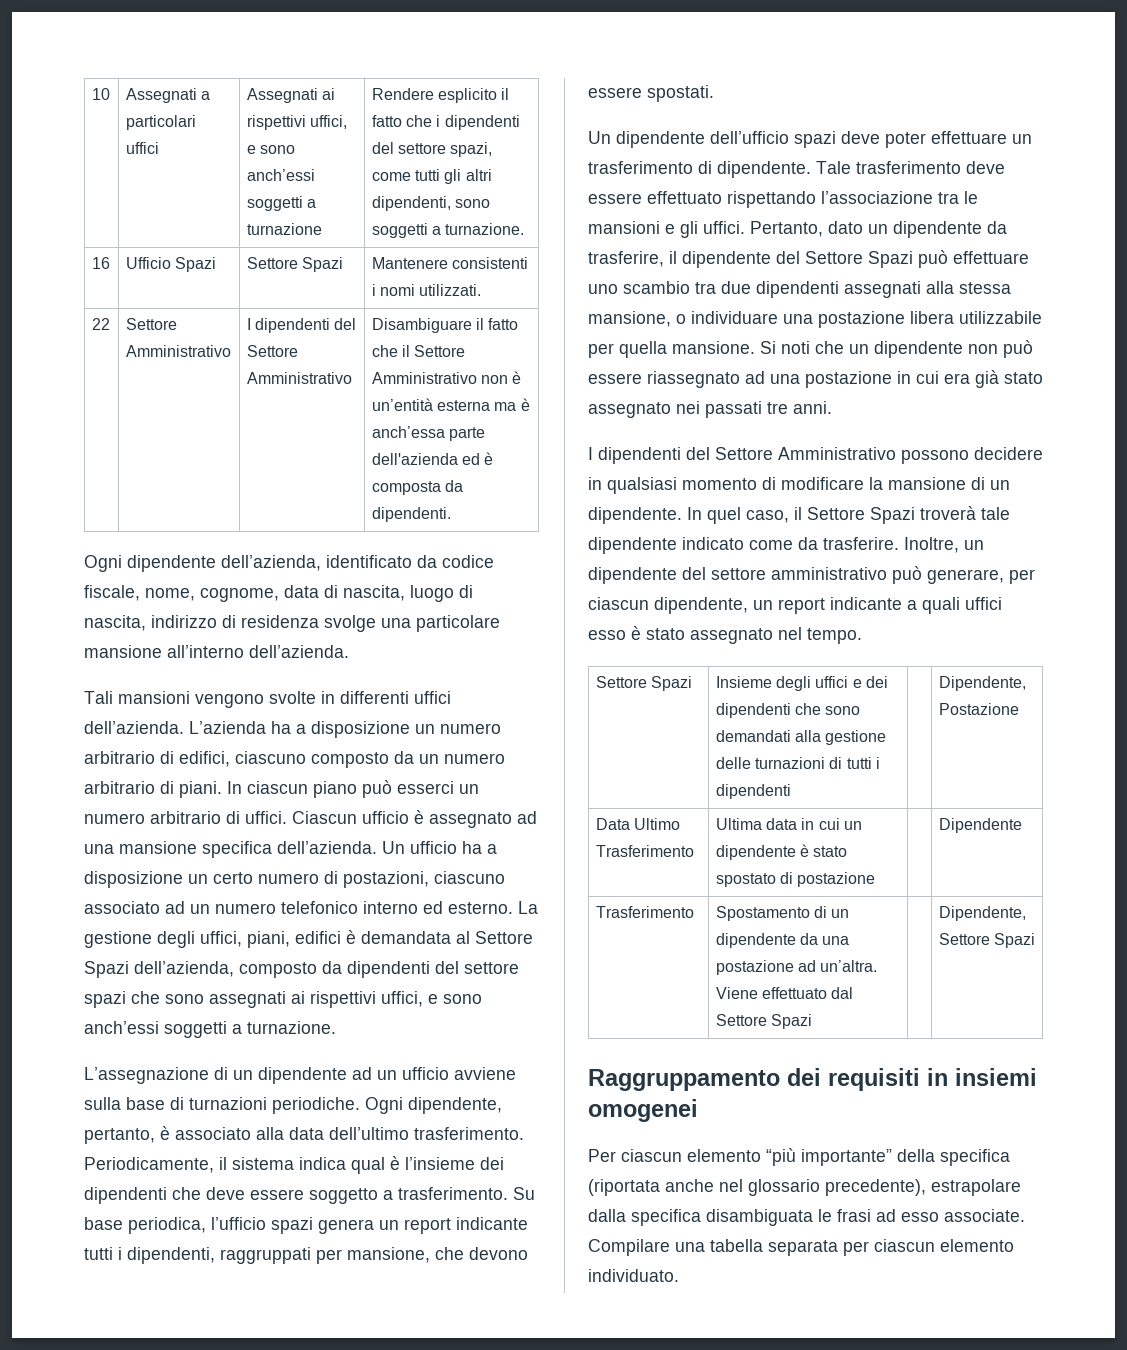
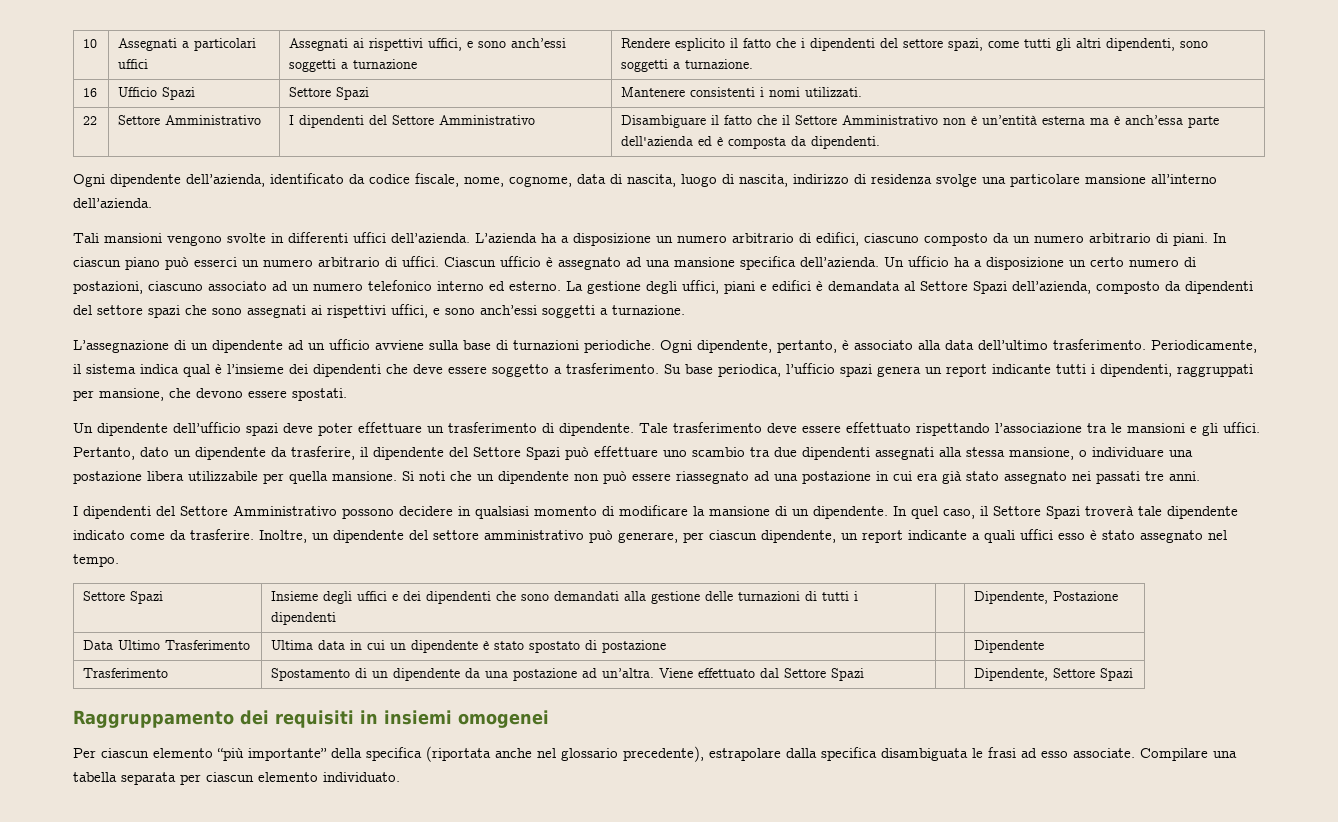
[247,931,290,948] piani, -> [724,281,767,294] piani e

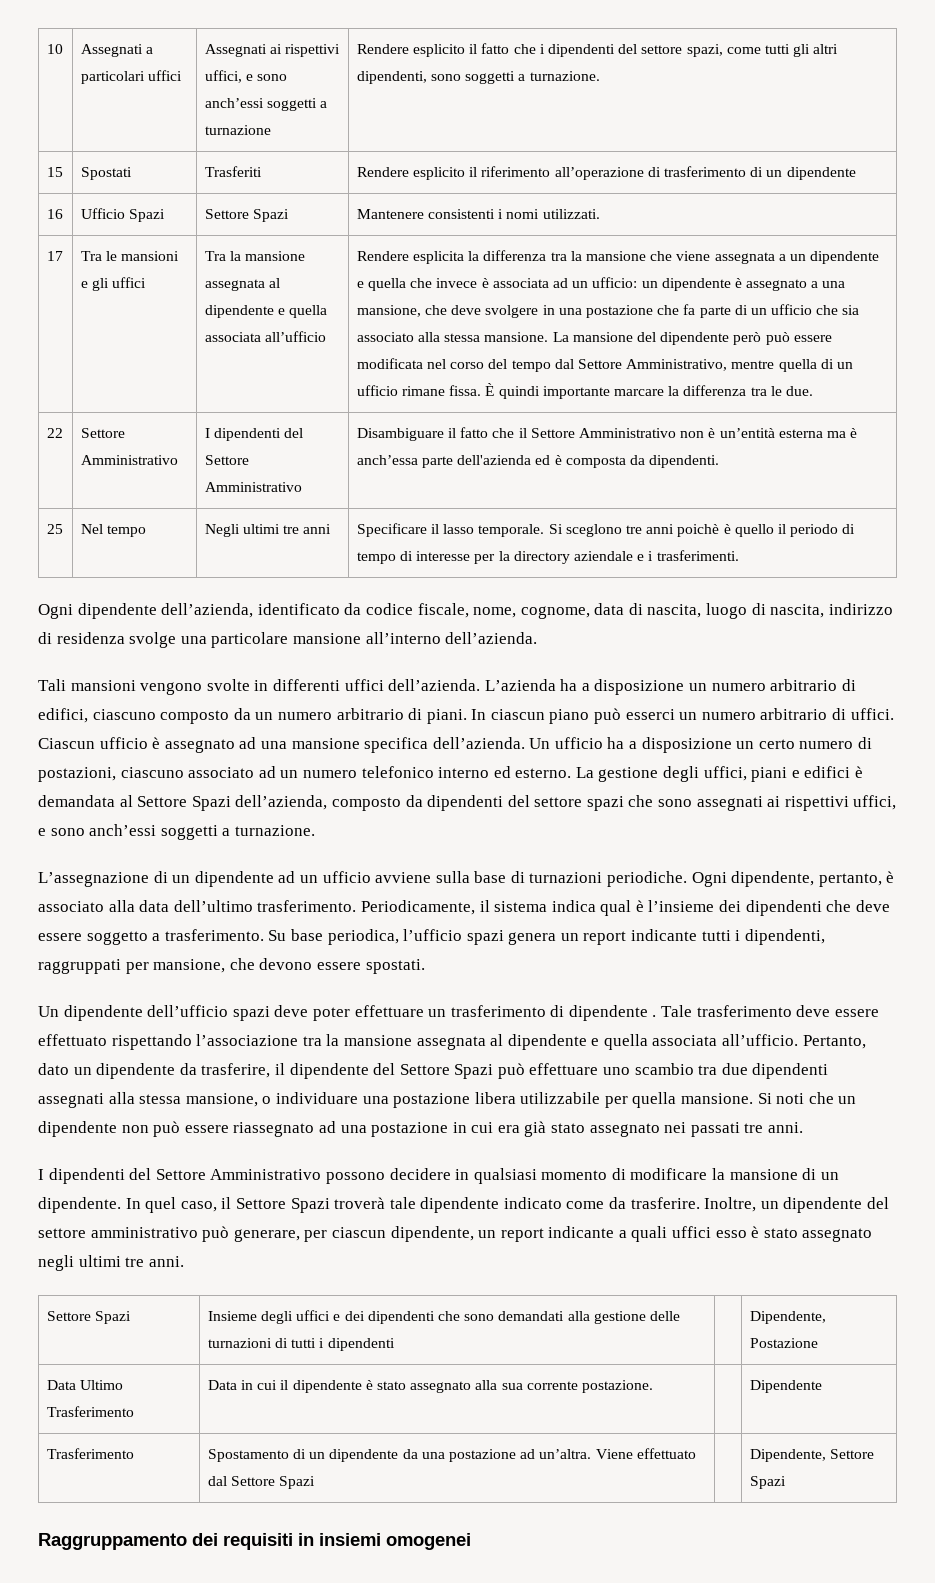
(754, 64) none -> [46,167,63,177] [80,167,132,180] [204,166,262,177] [356,166,856,180] // 15 | Spostati | Trasferiti | Rendere esplicito il riferimento all’operazione di trasferimento di un dipendente
(863, 92) none -> [46,251,63,261] [80,251,180,261] [80,277,147,291] [204,251,306,261] [204,278,281,291] [204,305,328,318] [204,331,327,342] [356,250,880,264] [356,277,846,291] [356,304,860,318] [356,332,832,345] [356,358,853,372] [356,383,813,399] // 17 | Tra le mansioni e gli uffici | Tra la mansione assegnata al dipendente e quella associata all’ufficio | Rendere esplicita la differenza tra la mansione che viene assegnata a un dipendente e quella che invece è associata ad un ufficio: un dipendente è assegnato a una mansione, che deve svolgere in una postazione che fa parte di un ufficio che sia associato alla stessa mansione. La mansione del dipendente però può essere modificata nel corso del tempo dal Settore Amministrativo, mentre quella di un ufficio rimane fissa. È quindi importante marcare la differenza tra le due.
(881, 142) none -> [46,524,63,534] [80,524,147,537] [204,524,332,537] [356,523,856,537] [356,550,739,564] // 25 | Nel tempo | Negli ultimi tre anni | Specificare il lasso temporale. Si sceglono tre anni poichè è quello il periodo di tempo di interesse per la directory aziendale e i trasferimenti.
[559,423,634,436] dipendente. -> [568,1005,657,1021] dipendente .
[1111,422,1260,436] le mansioni e gli uffici. -> [326,1034,799,1050] la mansione assegnata al dipendente e quella associata all’ufficio.
[1208,530,1227,540] [73,554,119,567] nel tempo. -> [38,1255,184,1271] negli ultimi tre anni.
[271,640,407,650] Ultima data in cui un -> [207,1380,289,1390] Data in cui il
[529,640,667,653] spostato di postazione -> [410,1380,653,1393] assegnato alla sua corrente postazione.
[73,746,1237,762] [73,772,400,785] // Per ciascun elemento “più importante” della specifica (riportata anche nel glossario precedente), estrapolare dalla specifica disambiguata le frasi ad esso associate. Compilare una tabella separata per ciascun elemento individuato. -> (471, 1541) none

